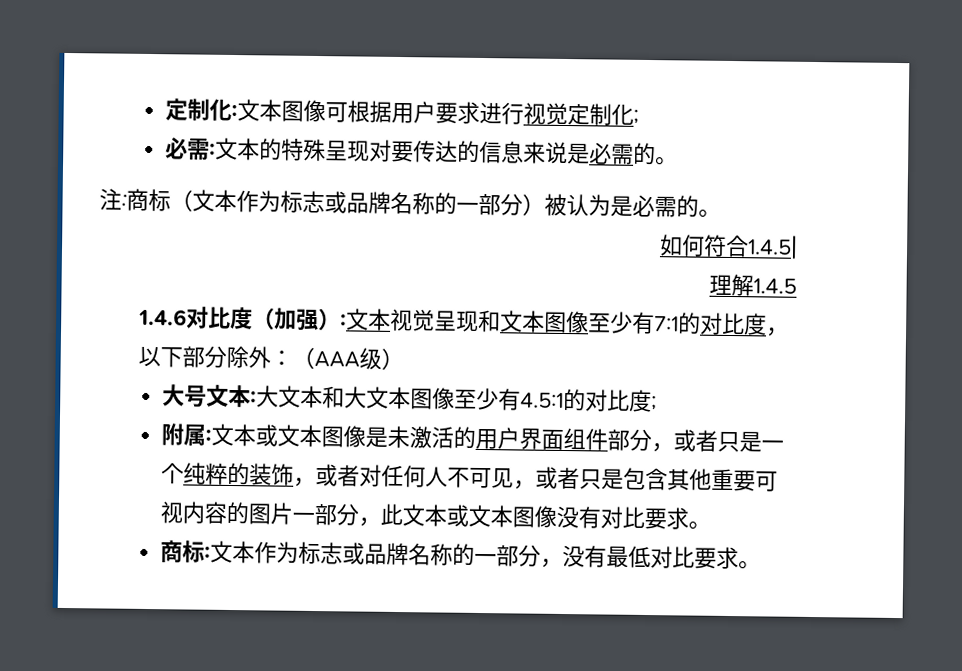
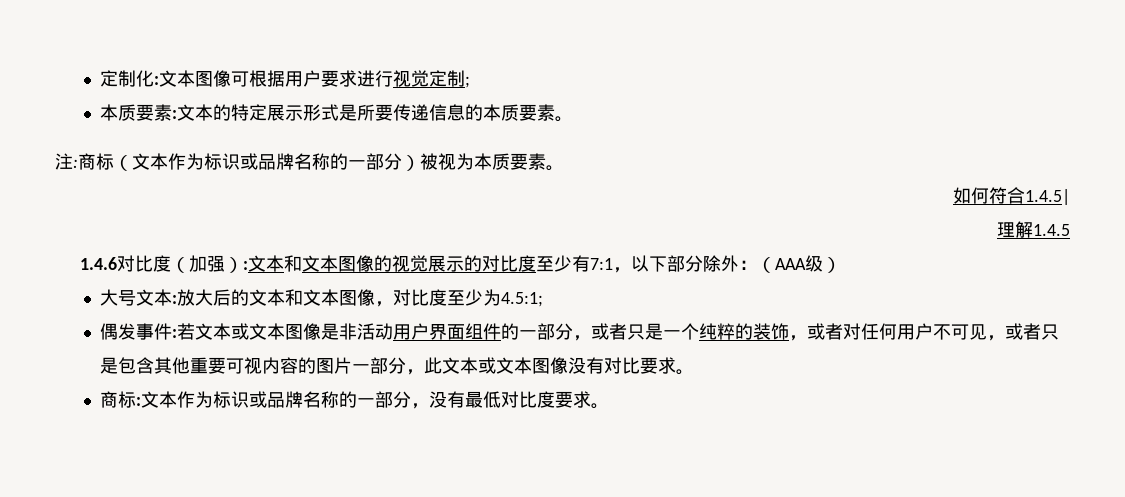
[611,103,640,126] [165,137,211,161] 化; // 必需 -> [465,76,471,88] [100,104,173,121] ; // 本质要素
[303,138,657,166] 殊呈现对要传达的信息来说是必需的 -> [249,104,556,121] 定展示形式是所要传递信息的本质要素
[302,190,325,214] 志 -> [222,153,240,170] 识
[566,194,699,218] 认为是必需的 -> [438,153,546,170] 视为本质要素
[389,308,589,334] 视觉呈现和文本图像 -> [284,255,537,272] 和文本图像的视觉展示的对比度
[677,312,767,336] 的对比度 -> (614, 264) none
[256,385,658,413] [161,423,213,446] 大文本和大文本图像至少有4.5:1的对比度; // 附属: -> [177,289,544,307] [100,323,196,340] 放大后的文本和文本图像，对比度至少为4.5:1; // 偶发事件:若
[387,425,477,449] 未激活的 -> [339,323,394,340] 非活动
(609, 439) none -> [501,323,538,340] 的一
[425,466,449,487] 人 -> [897,323,934,340] 用户
[320,542,344,565] 志 -> [231,391,250,408] 识
(696, 557) none -> [537,391,556,408] 度

